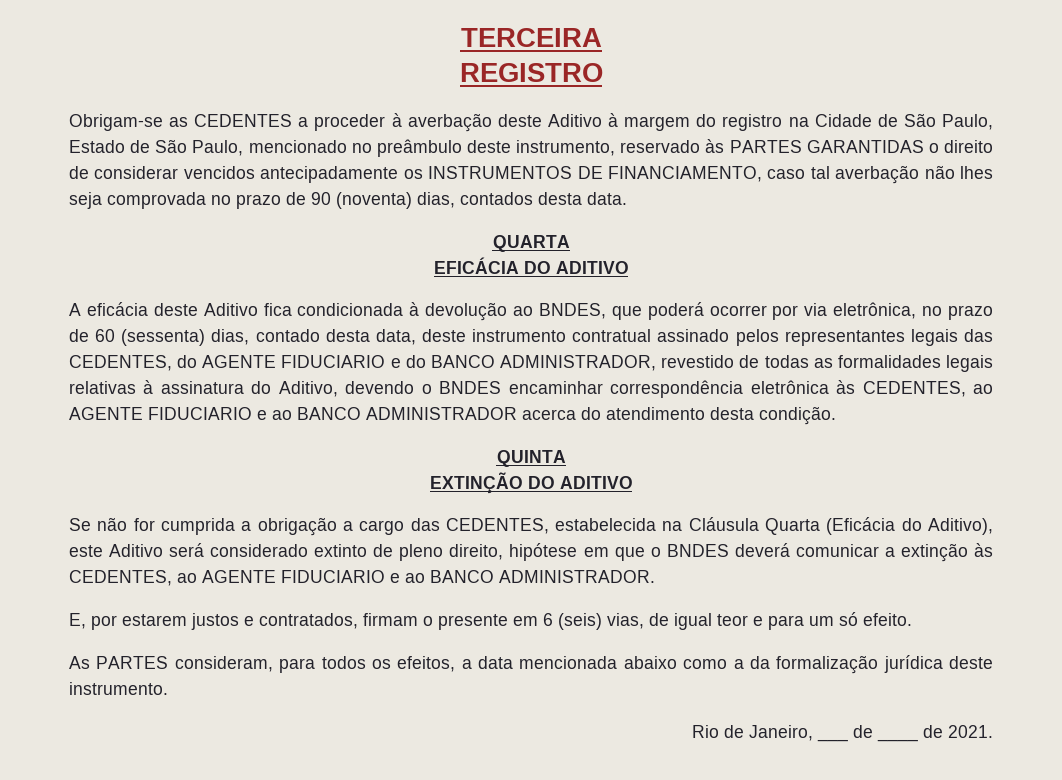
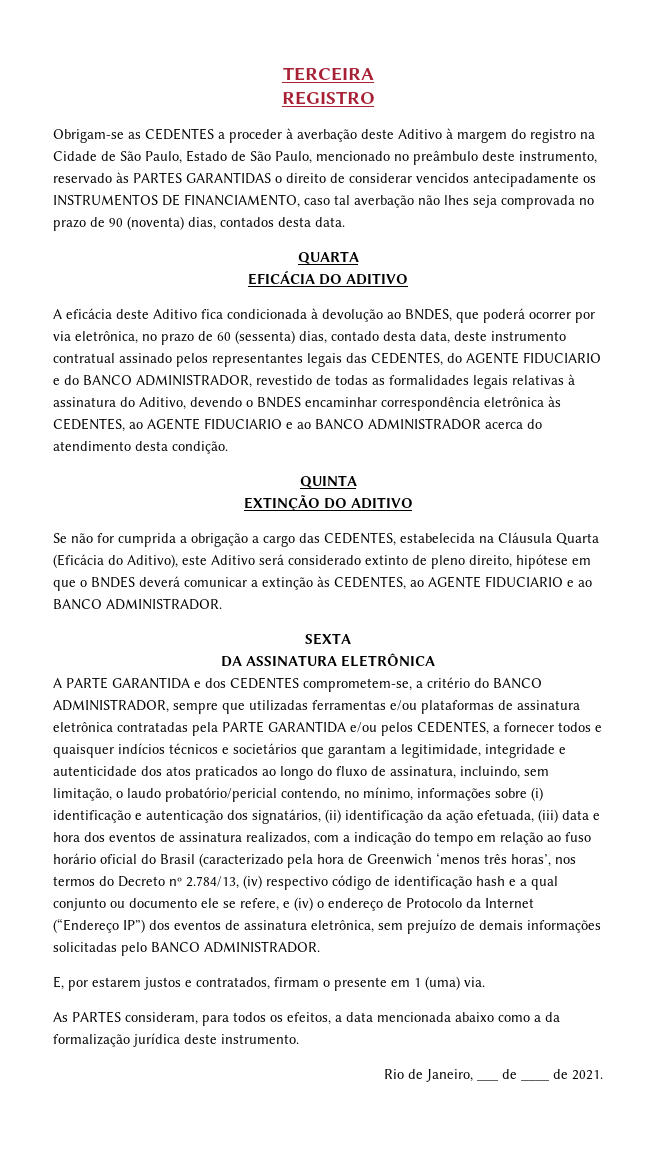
(655, 576) none -> [305,633,351,645] [221,653,435,667] [53,677,542,692] [53,699,580,714] [53,721,602,736] [53,743,566,758] [53,766,549,780] [53,787,543,802] [53,809,600,824] [53,832,591,846] [53,852,576,868] [53,875,558,890] [53,897,534,911] [53,918,601,934] [53,941,320,956] // SEXTA // DA ASSINATURA ELETRÔNICA // A PARTE GARANTIDA e dos CEDENTES comprometem-se, a critério do BANCO ADMINISTRADOR, sempre que utilizadas ferramentas e/ou plataformas de assinatura eletrônica contratadas pela PARTE GARANTIDA e/ou pelos CEDENTES, a fornecer todos e quaisquer indícios técnicos e societários que garantam a legitimidade, integridade e autenticidade dos atos praticados ao longo do fluxo de assinatura, incluindo, sem limitação, o laudo probatório/pericial contendo, no mínimo, informações sobre (i) identificação e autenticação dos signatários, (ii) identificação da ação efetuada, (iii) data e hora dos eventos de assinatura realizados, com a indicação do tempo em relação ao fuso horário oficial do Brasil (caracterizado pela hora de Greenwich ‘menos três horas’, nos termos do Decreto nº 2.784/13, (iv) respectivo código de identificação hash e a qual conjunto ou documento ele se refere, e (iv) o endereço de Protocolo da Internet (“Endereço IP”) dos eventos de assinatura eletrônica, sem prejuízo de demais informações solicitadas pelo BANCO ADMINISTRADOR.
[543,612,912,630] 6 (seis) vias, de igual teor e para um só efeito. -> [414,976,485,990] 1 (uma) via.

